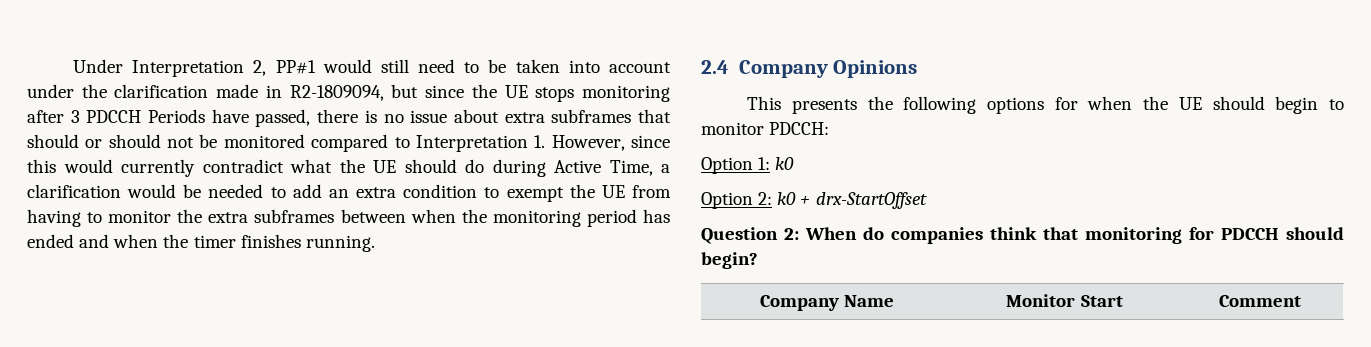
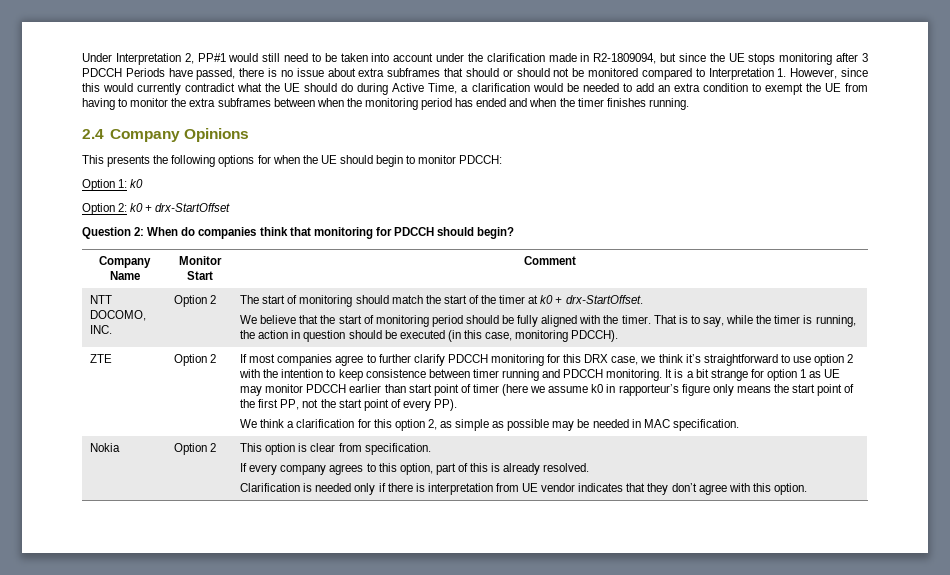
(1301, 301) none -> [90,295,113,304] [90,310,147,321] [90,325,113,334] [174,295,217,307] [240,295,643,307] [240,315,856,327] [240,330,619,342] [90,354,113,363] [174,354,217,366] [240,354,854,366] [239,369,841,381] [240,384,855,396] [240,399,458,411] [240,419,739,431] [90,443,121,452] [174,443,217,455] [240,443,431,455] [240,463,590,475] [240,483,808,495] // NTT DOCOMO, INC. | Option 2 | The start of monitoring should match the start of the timer at k0 + drx-StartOffset. // We believe that the start of monitoring period should be fully aligned with the timer. That is to say, while the timer is running, the action in question should be executed (in this case, monitoring PDCCH). // ZTE | Option 2 | If most companies agree to further clarify PDCCH monitoring for this DRX case, we think it’s straightforward to use option 2 with the intention to keep consistence between timer running and PDCCH monitoring. It is a bit strange for option 1 as UE may monitor PDCCH earlier than start point of timer (here we assume k0 in rapporteur’s figure only means the start point of the first PP, not the start point of every PP). // We think a clarification for this option 2, as simple as possible may be needed in MAC specification. // Nokia | Option 2 | This option is clear from specification. // If every company agrees to this option, part of this is already resolved. // Clarification is needed only if there is interpretation from UE vendor indicates that they don’t agree with this option.

